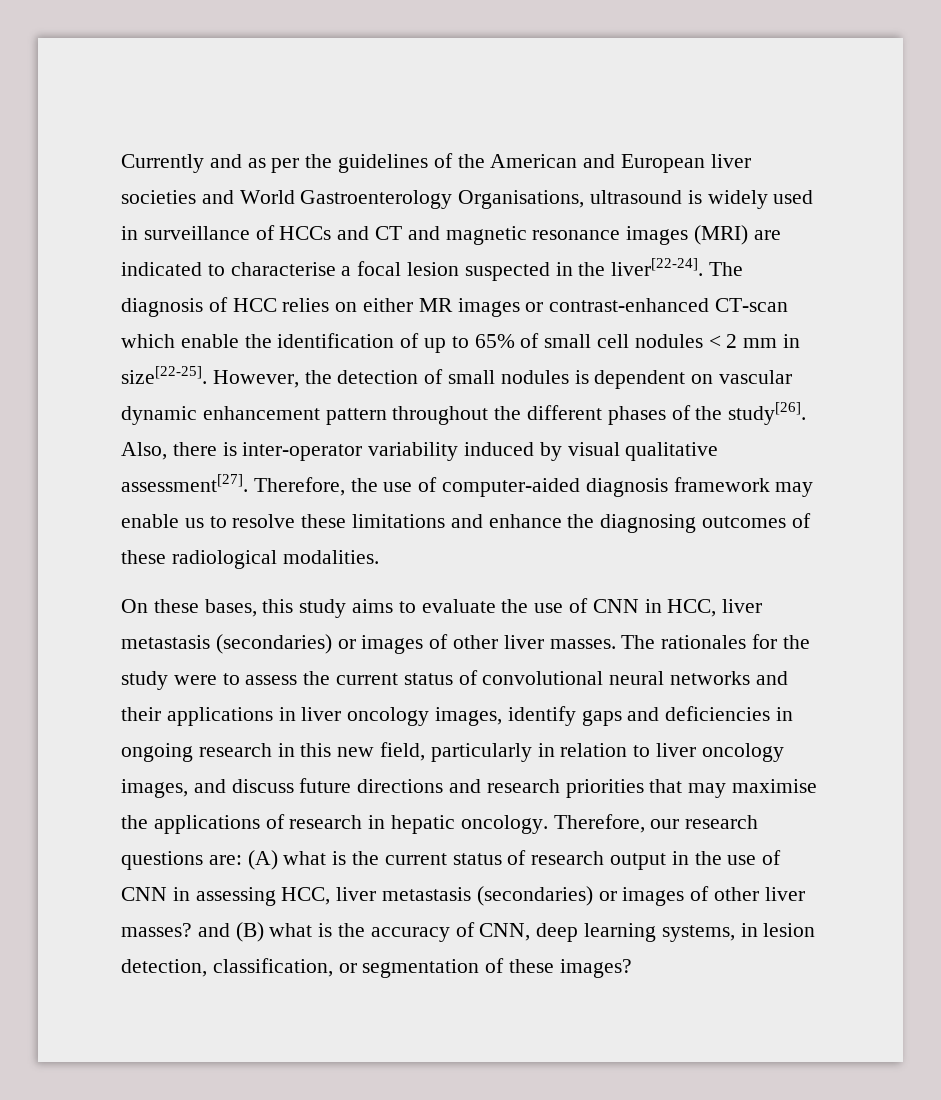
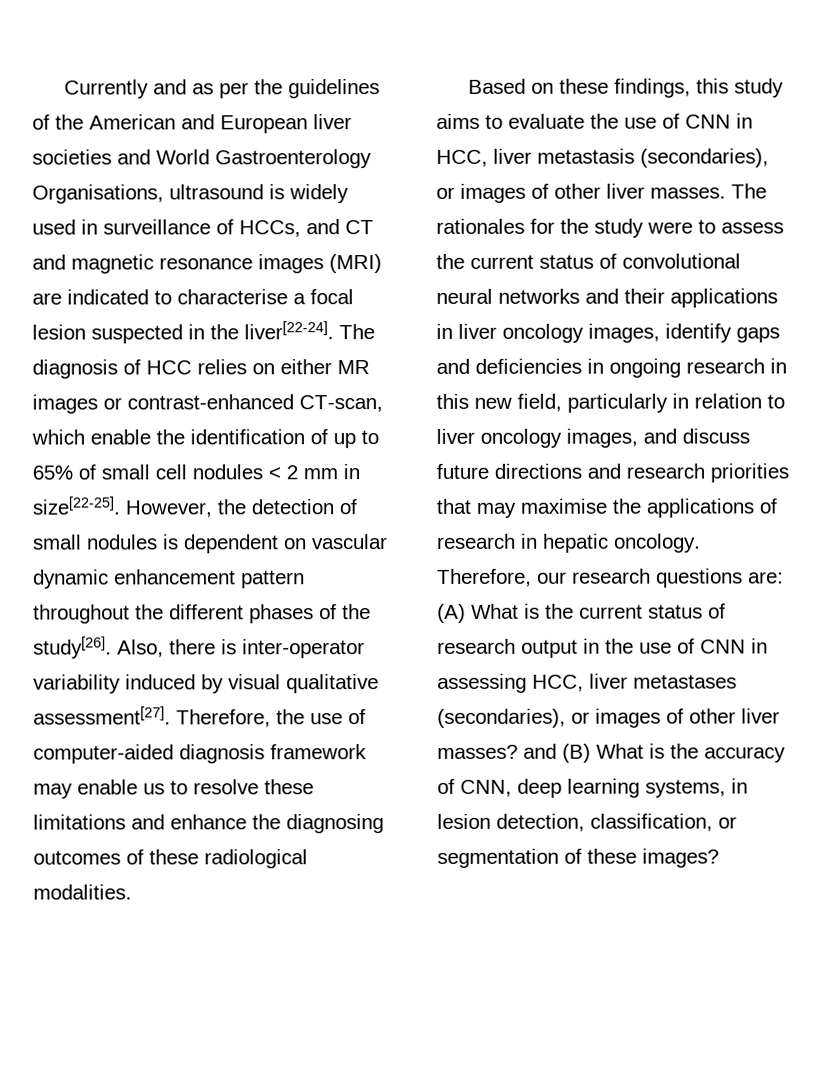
[279,226,332,240] HCCs -> [239,220,301,238] HCCs,
[715,298,789,312] CT-scan -> [299,395,383,413] CT-scan,
[121,599,257,617] On these bases, -> [467,78,691,98] Based on these findings,
[215,634,332,654] (secondaries) -> [640,148,769,168] (secondaries),
[283,851,327,865] what -> [471,603,519,619] What
[382,886,593,906] metastasis (secondaries) -> [633,674,737,689] [437,708,566,728] metastases (secondaries),
[269,923,313,937] what -> [596,743,644,759] What

